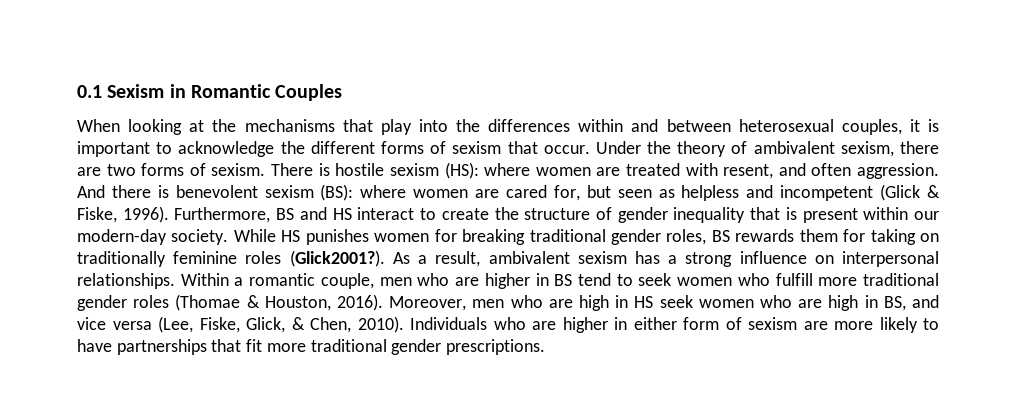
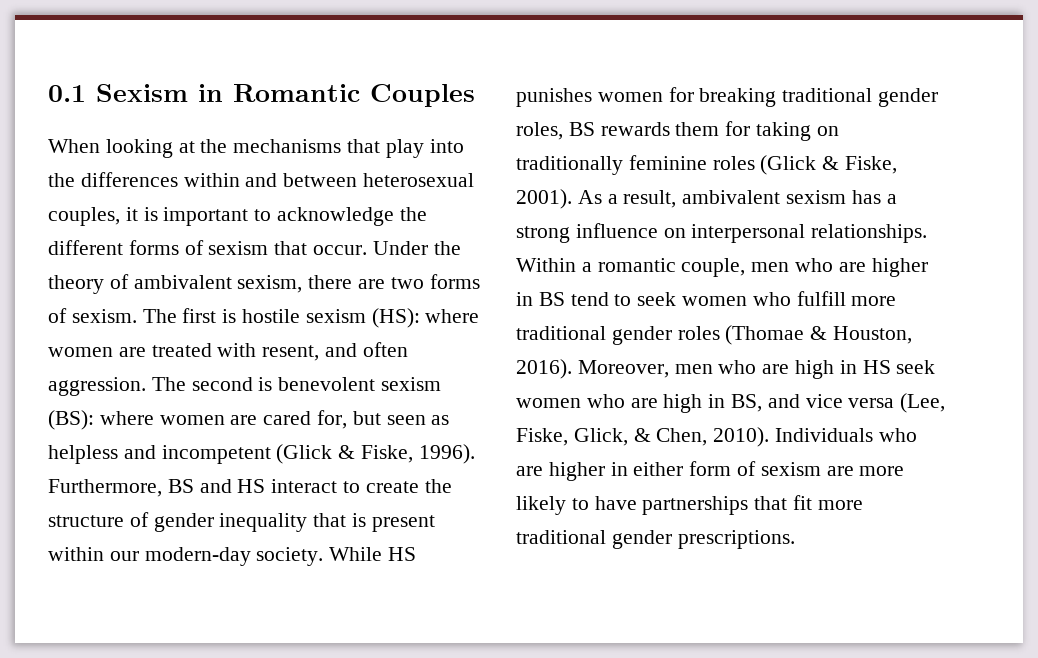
[271,163,314,176] There -> [142,308,217,323] The first
[77,185,151,198] And there -> [151,377,253,391] The second
[289,250,385,267] (Glick2001?). -> [760,155,898,175] [516,189,572,209] (Glick & Fiske, 2001).

